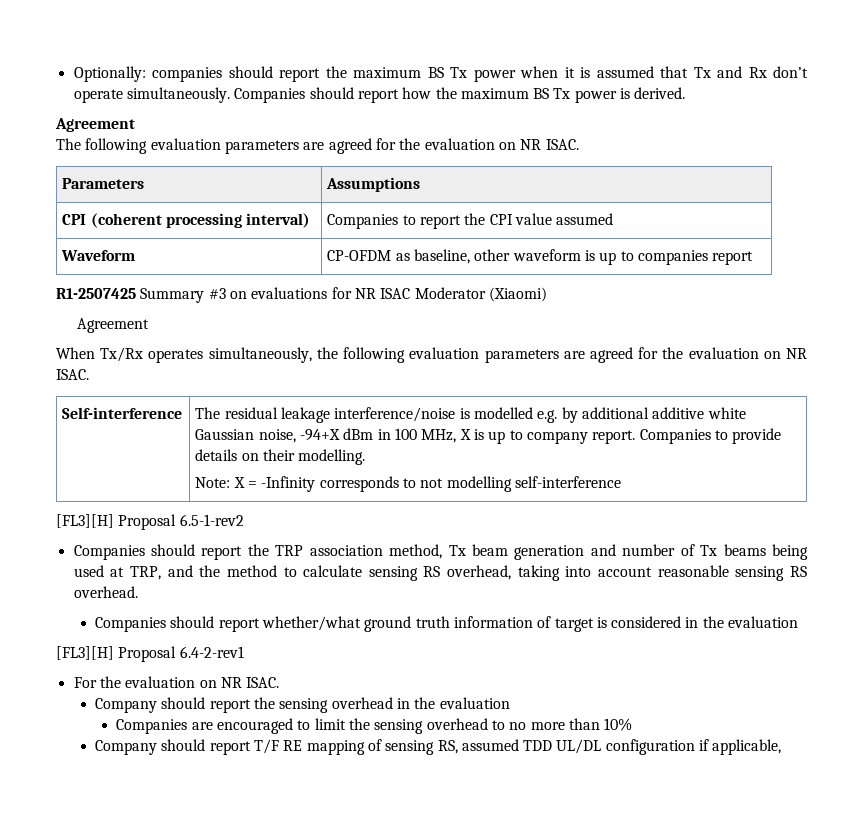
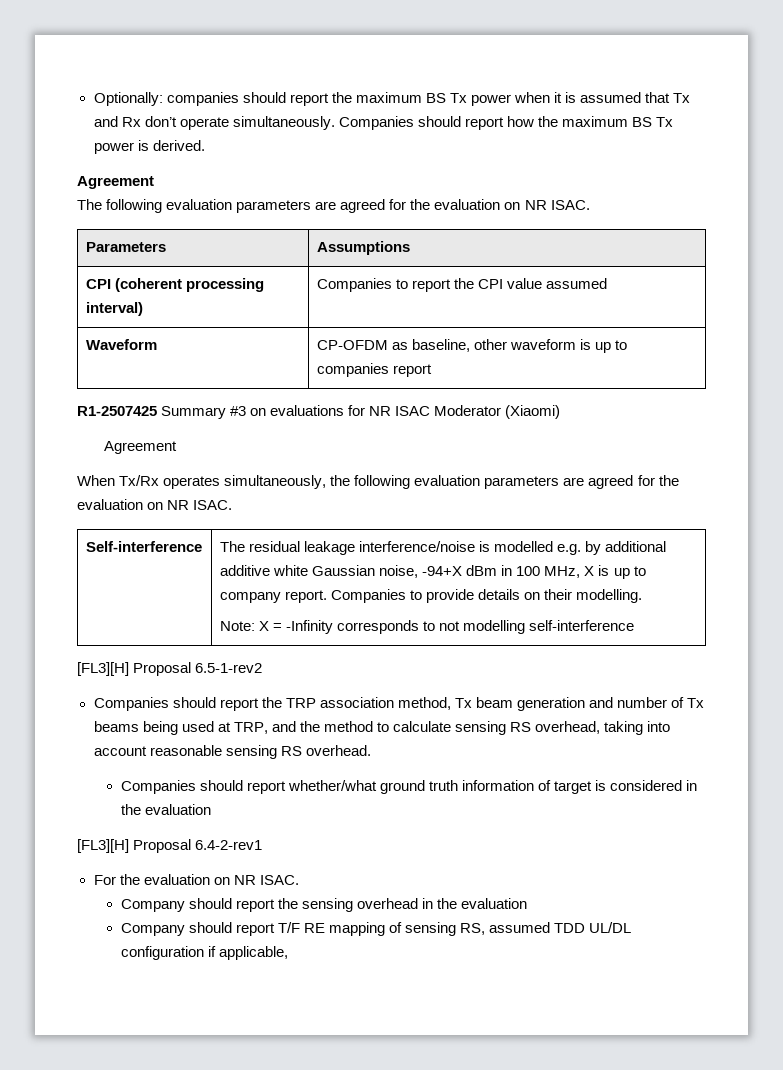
[116,718,633,734] // Companies are encouraged to limit the sensing overhead to no more than 10% -> (527, 903) none

